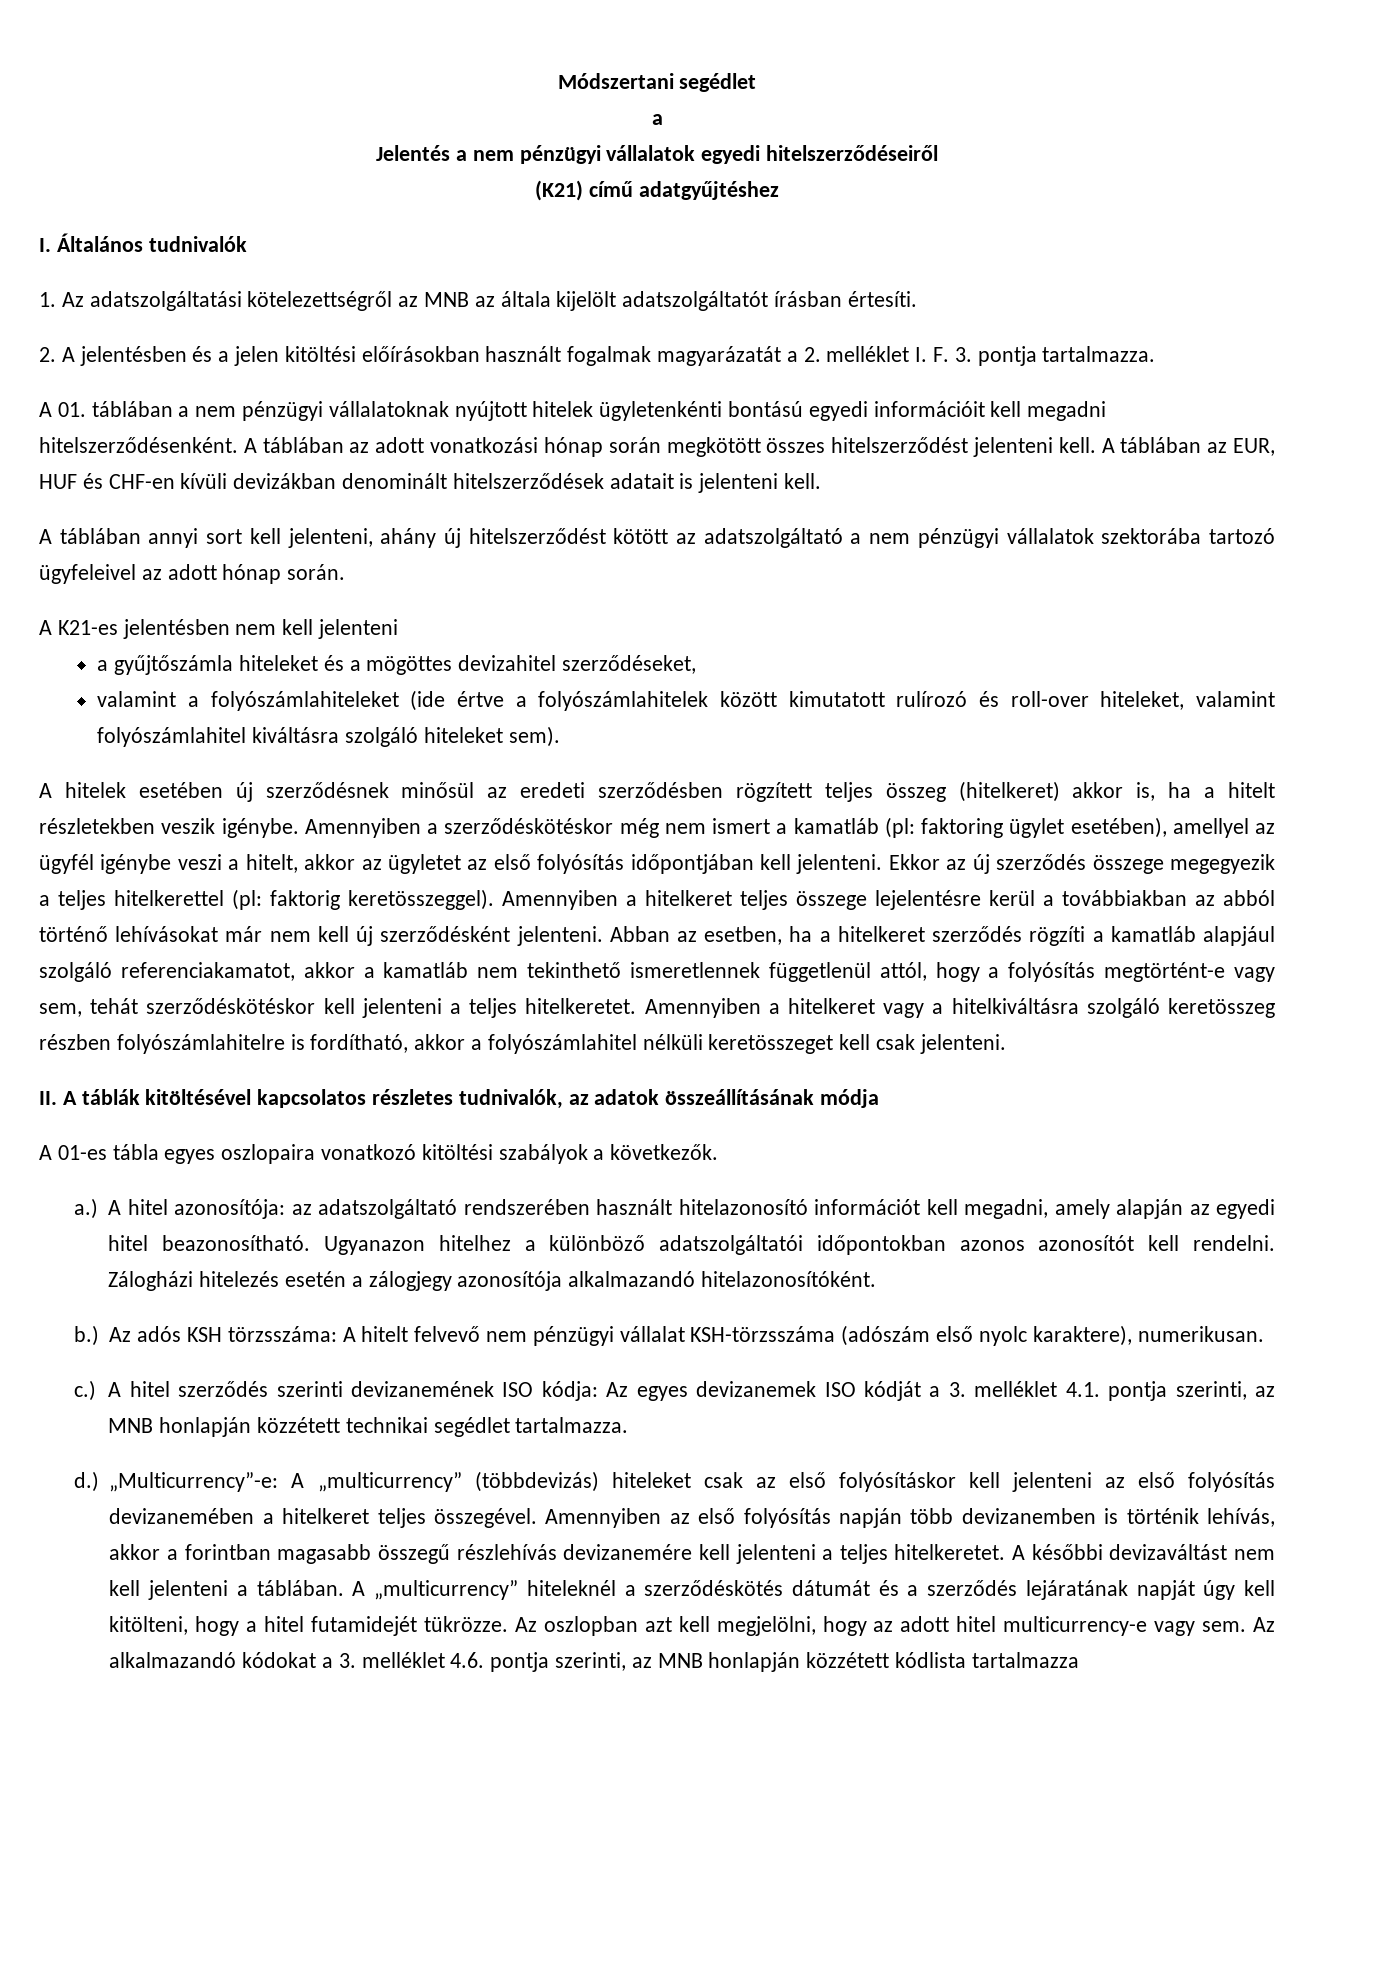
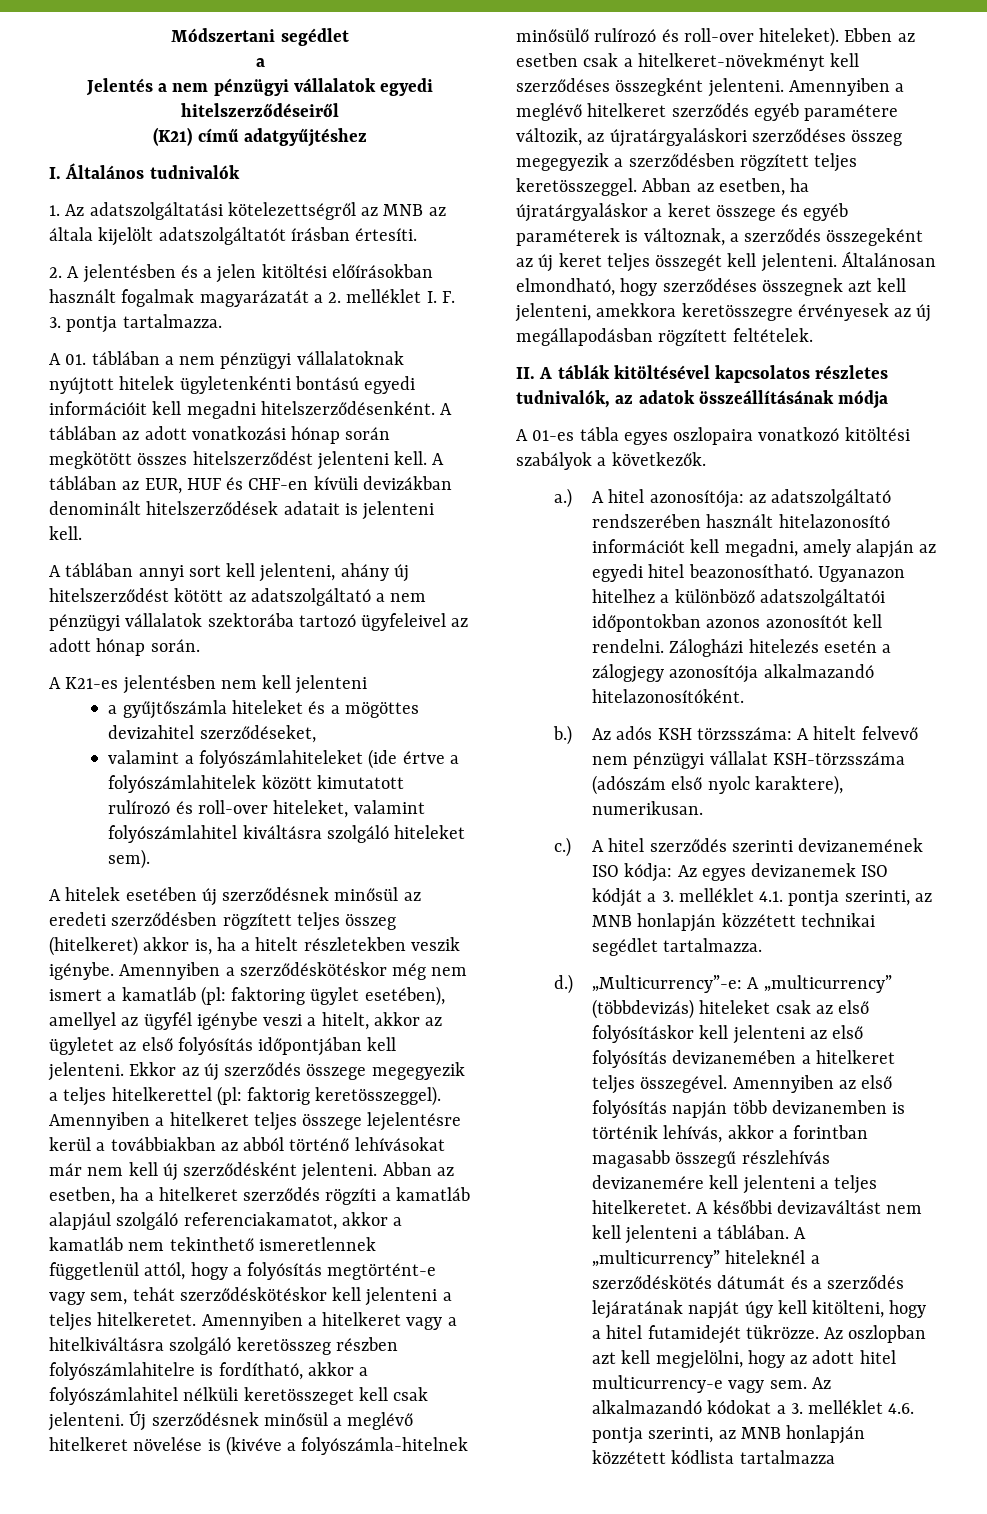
(1006, 1044) none -> [129,1410,414,1431] [49,1436,469,1456] [516,27,915,47] [516,53,860,71] [516,78,905,97] [516,103,899,121] [516,128,903,147] [516,153,858,172] [516,178,810,196] [516,203,849,222] [516,228,924,246] [516,251,936,272] [516,278,907,296] [515,303,932,322] [516,328,813,346] Új szerződésnek minősül a meglévő hitelkeret növelése is (kivéve a folyószámla-hitelnek minősülő rulírozó és roll-over hiteleket). Ebben az esetben csak a hitelkeret-növekményt kell szerződéses összegként jelenteni. Amennyiben a meglévő hitelkeret szerződés egyéb paramétere változik, az újratárgyaláskori szerződéses összeg megegyezik a szerződésben rögzített teljes keretösszeggel. Abban az esetben, ha újratárgyaláskor a keret összege és egyéb paraméterek is változnak, a szerződés összegeként az új keret teljes összegét kell jelenteni. Általánosan elmondható, hogy szerződéses összegnek azt kell jelenteni, amekkora keretösszegre érvényesek az új megállapodásban rögzített feltételek.

